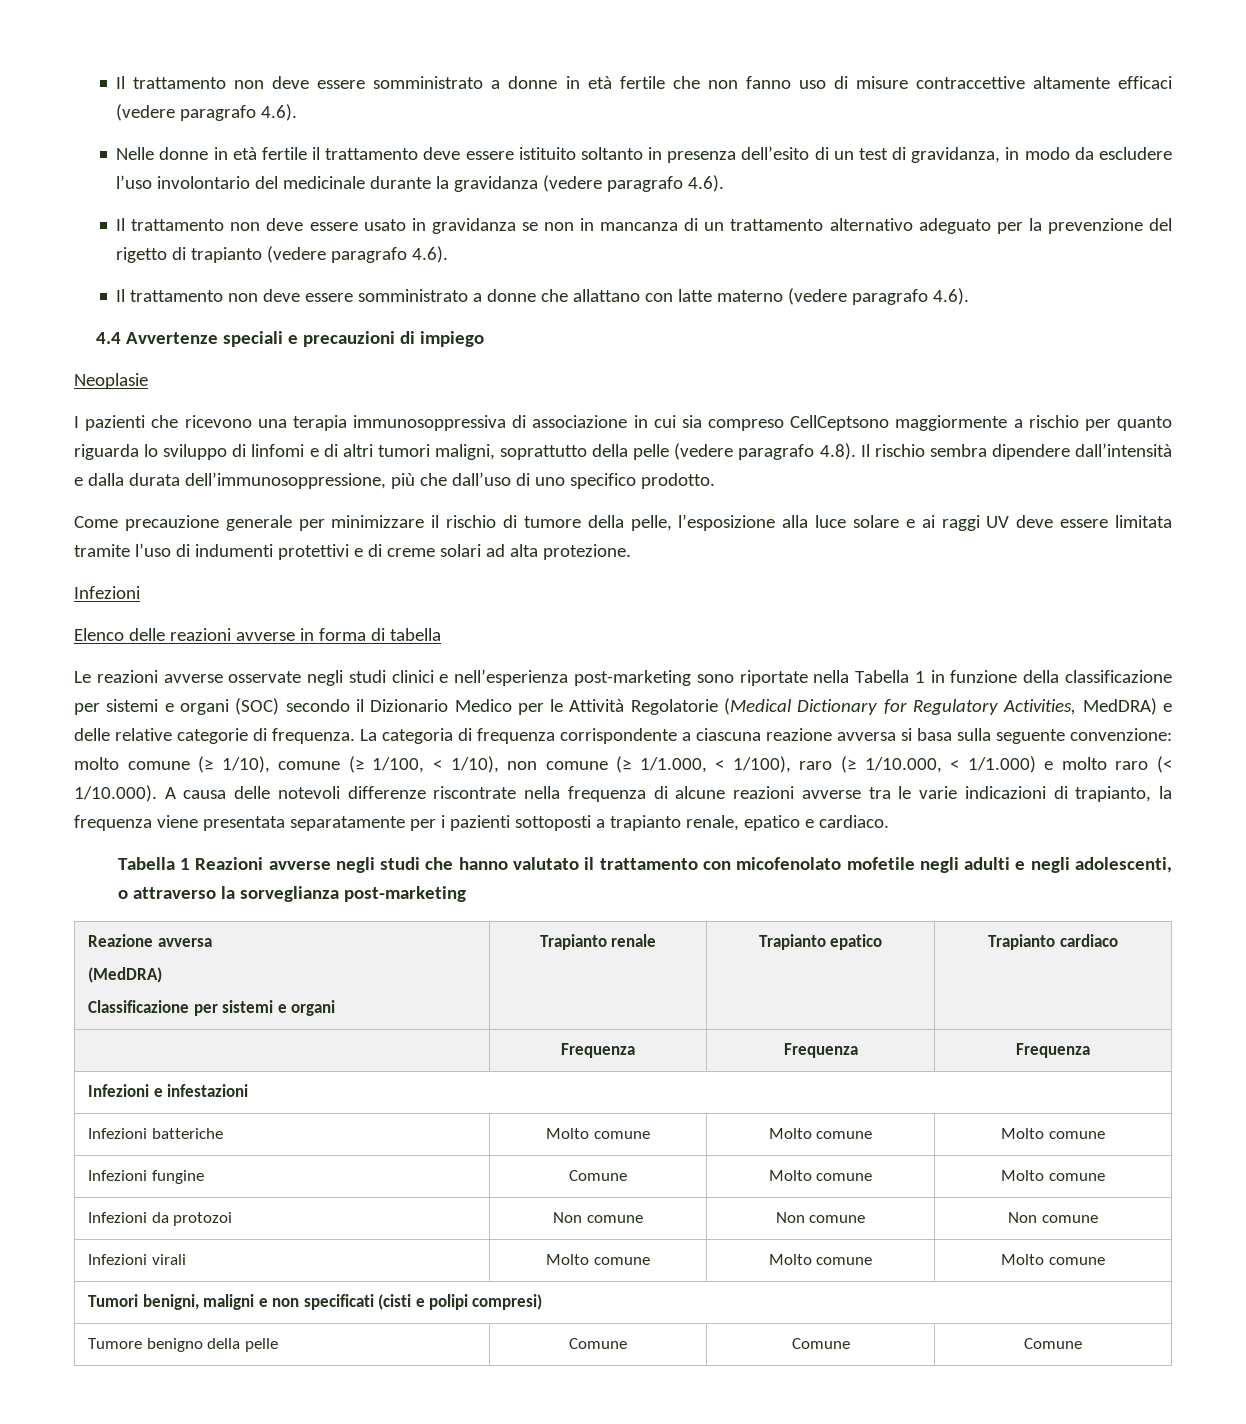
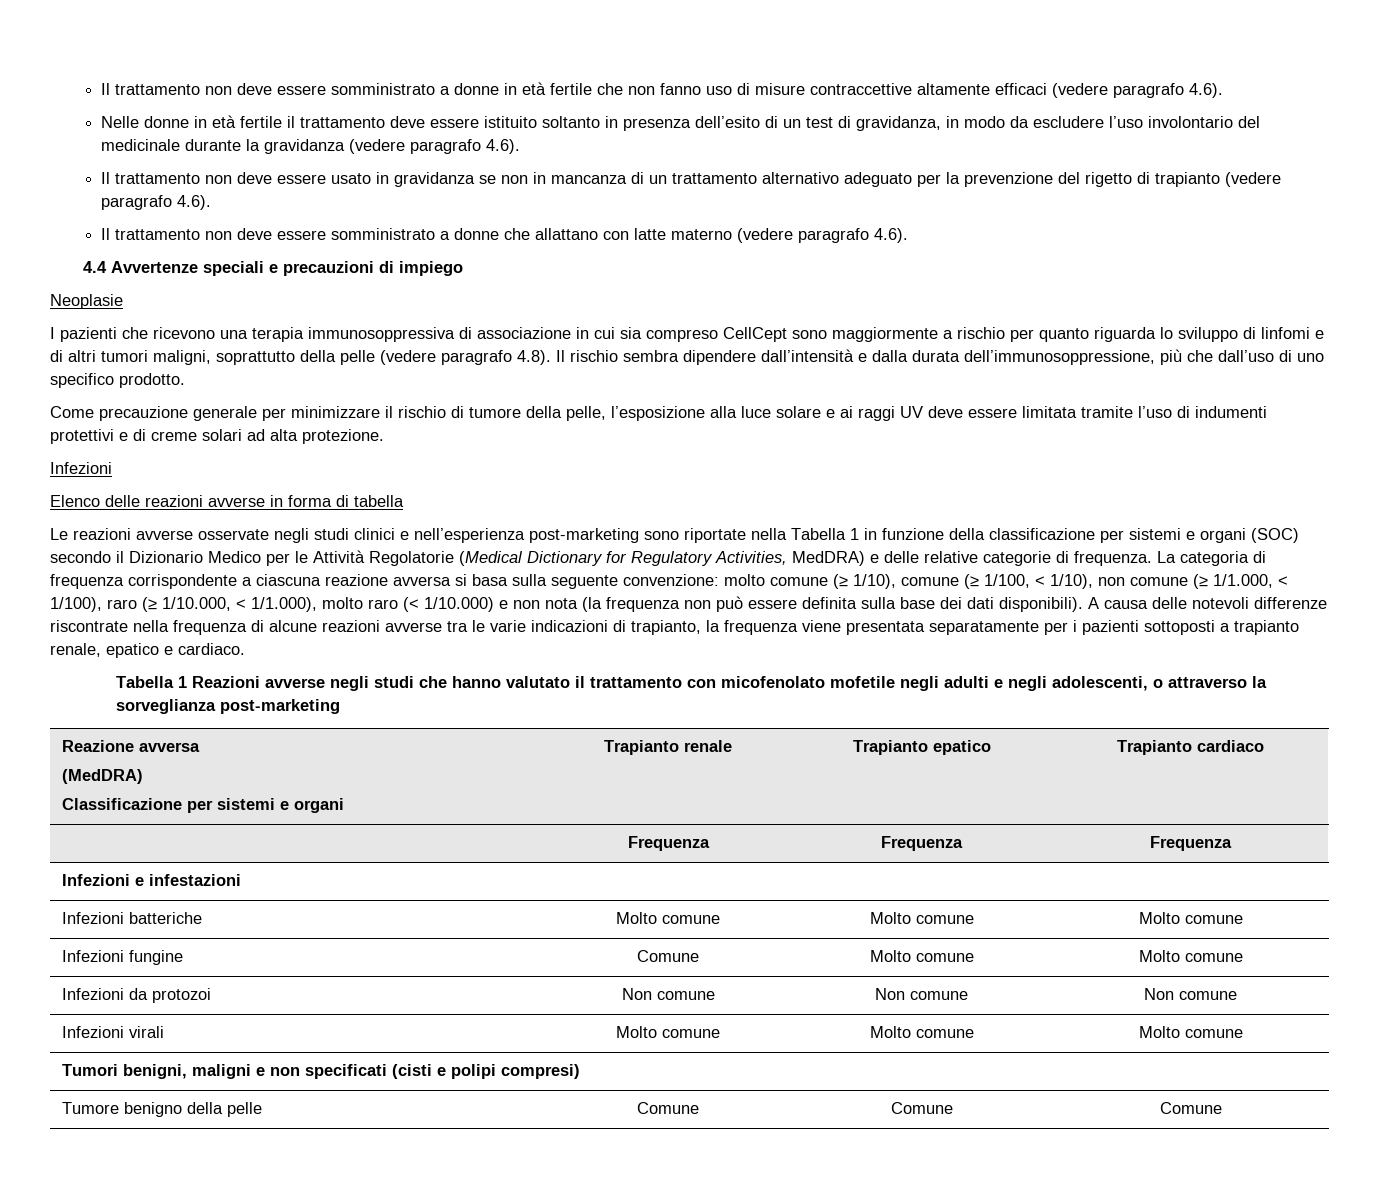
[790,415,890,431] CellCeptsono -> [723,327,827,342] CellCept sono
[967,756,1054,773] 1/1.000) e -> [251,597,317,612] 1/1.000),
[74,785,157,802] 1/10.000). -> [424,596,1083,612] 1/10.000) e non nota (la frequenza non può essere definita sulla base dei dati disponibili).

